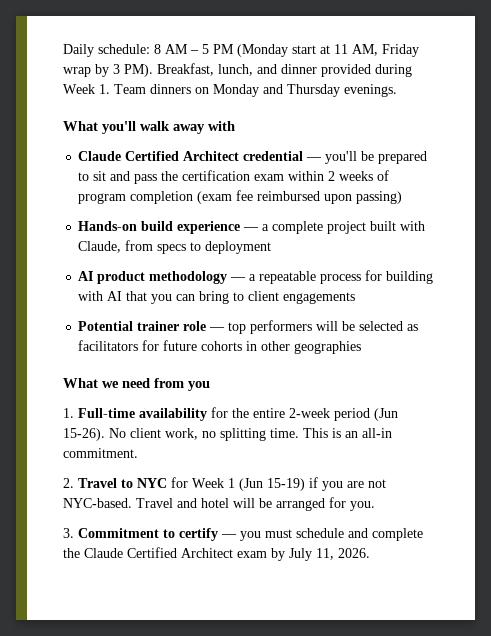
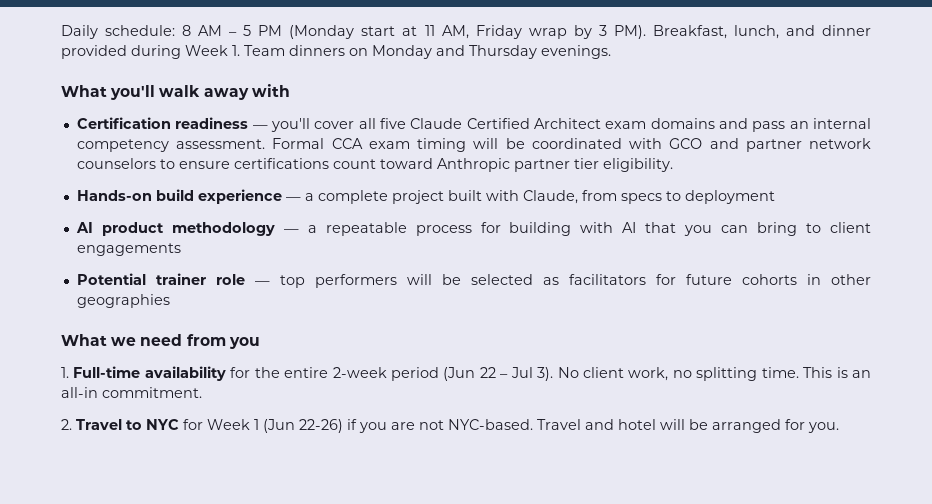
[78,151,428,164] [78,170,390,184] [78,190,403,204] Claude Certified Architect credential — you'll be prepared to sit and pass the certification exam within 2 weeks of program completion (exam fee reimbursed upon passing) -> [76,117,872,132] [76,138,871,152] [76,158,673,172] Certification readiness — you'll cover all five Claude Certified Architect exam domains and pass an internal competency assessment. Formal CCA exam timing will be coordinated with GCO and partner network counselors to ensure certifications count toward Anthropic partner tier eligibility.
[63,428,105,441] 15-26). -> [479,367,554,381] 22 – Jul 3).
[267,478,305,491] 15-19) -> [299,419,343,433] 22-26)
[63,528,423,541] [63,547,370,561] // 3. Commitment to certify — you must schedule and complete the Claude Certified Architect exam by July 11, 2026. -> (839, 427) none

